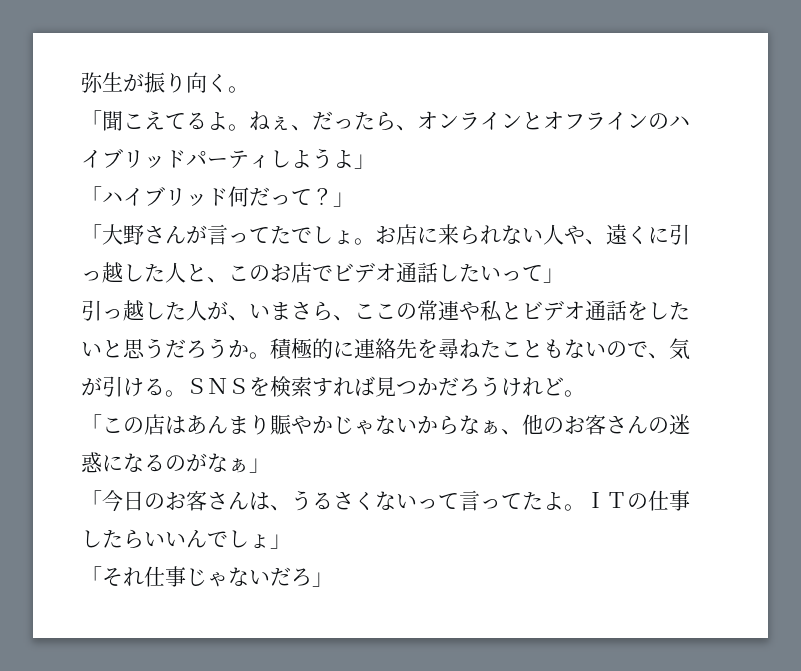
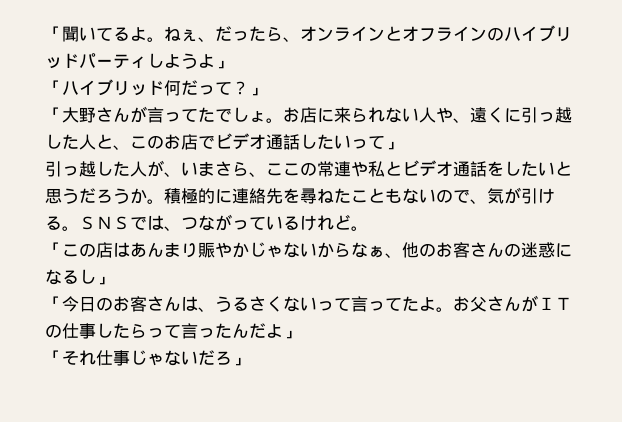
[81,72,249,93] [81,110,165,131] 弥生が振り向く。 // 「聞こえ -> [45,26,96,42] 「聞い
[249,376,501,397] を検索すれば見つかだろう -> [130,214,300,231] では、つながっている
[165,453,249,473] のがなぁ -> [79,269,96,284] し
(585, 507) none -> [453,295,538,312] お父さんが
[144,529,270,549] いいんでしょ -> [147,323,283,339] って言ったんだよ

